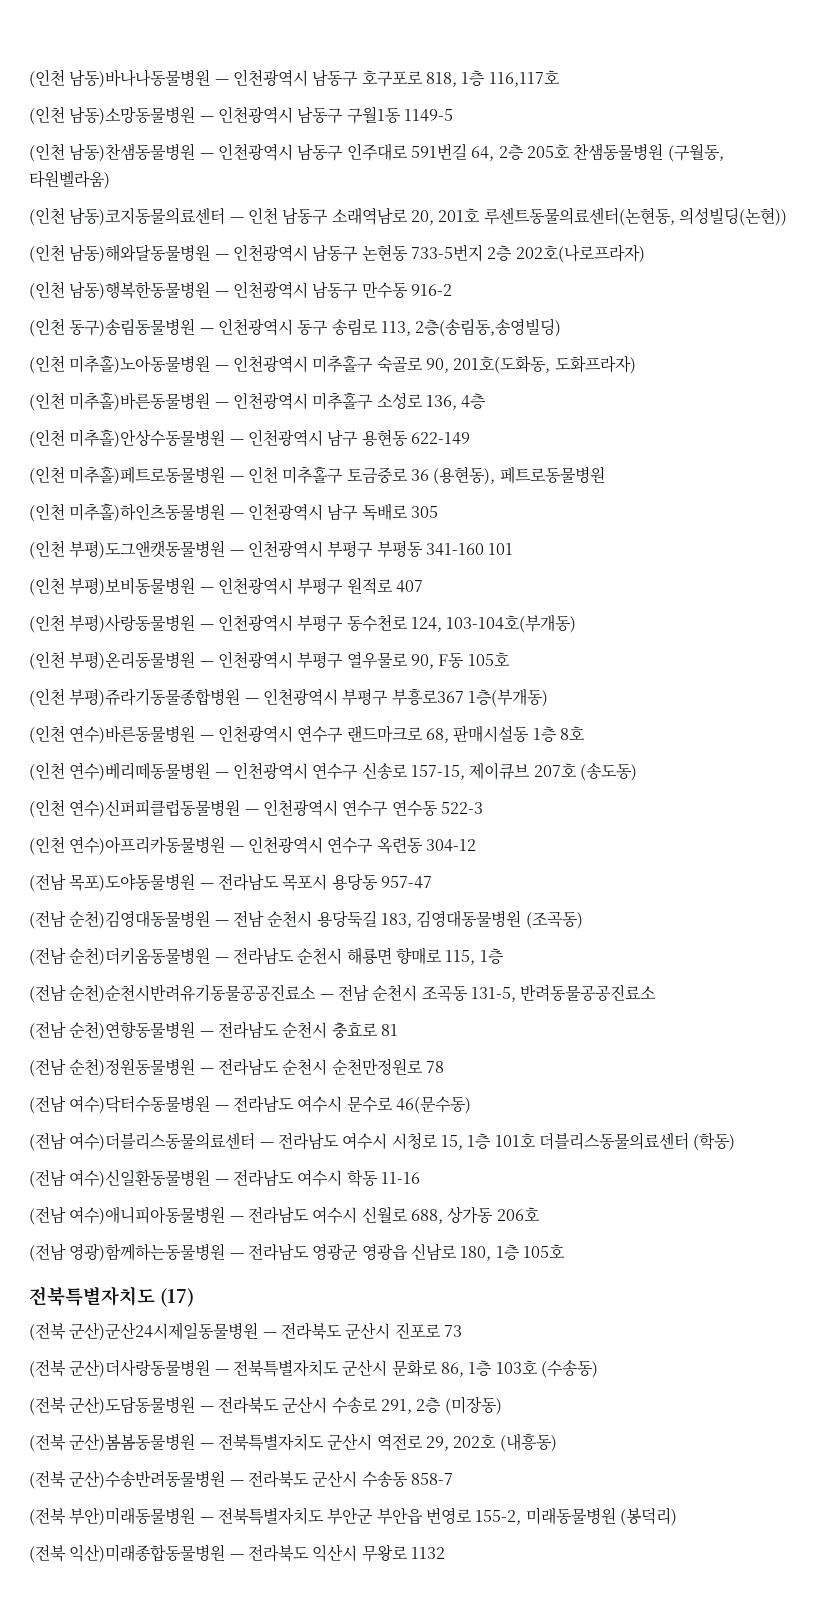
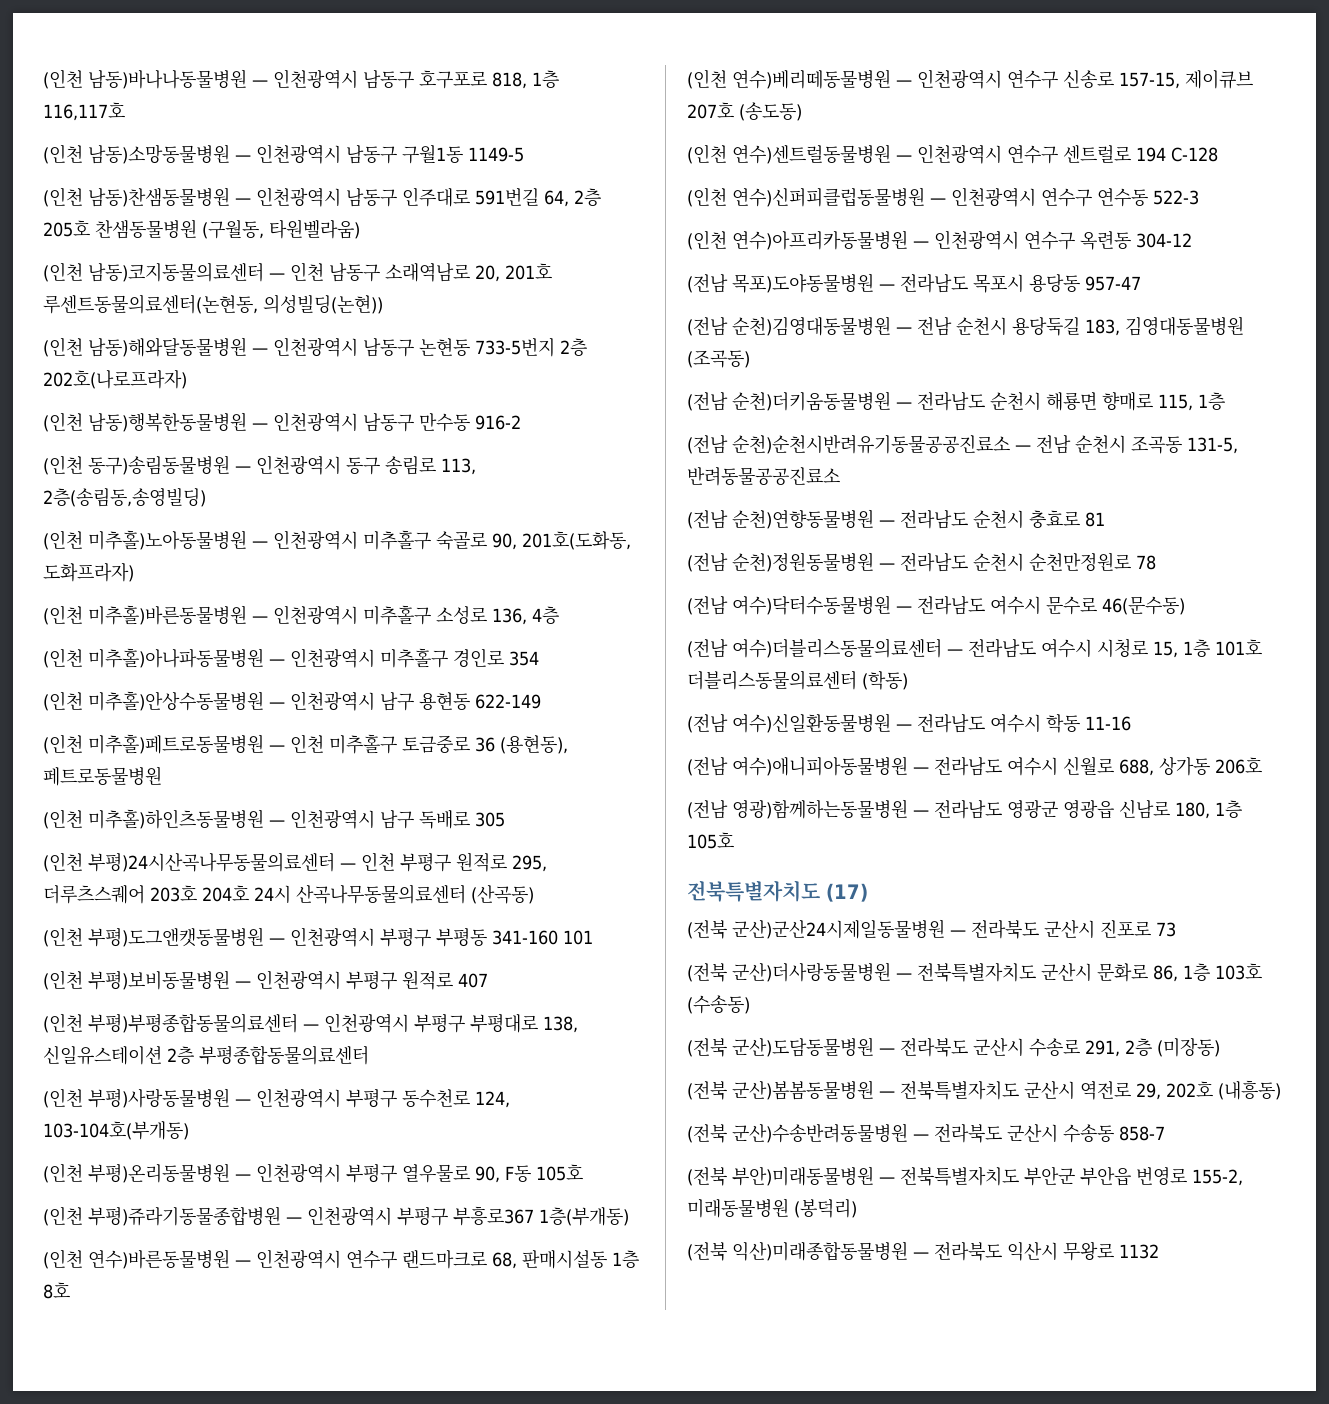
(487, 401) none -> [43,648,539,668] // (인천 미추홀)아나파동물병원 — 인천광역시 미추홀구 경인로 354
(438, 512) none -> [43,852,547,872] [43,884,534,904] // (인천 부평)24시산곡나무동물의료센터 — 인천 부평구 원적로 295, 더루츠스퀘어 203호 204호 24시 산곡나무동물의료센터 (산곡동)
(423, 586) none -> [43,1013,578,1033] [43,1045,369,1065] // (인천 부평)부평종합동물의료센터 — 인천광역시 부평구 부평대로 138, 신일유스테이션 2층 부평종합동물의료센터
(637, 772) none -> [687,144,1218,164] // (인천 연수)센트럴동물병원 — 인천광역시 연수구 센트럴로 194 C-128

